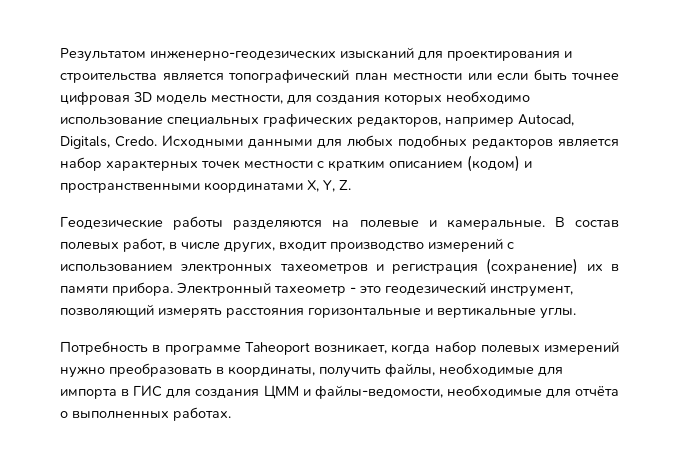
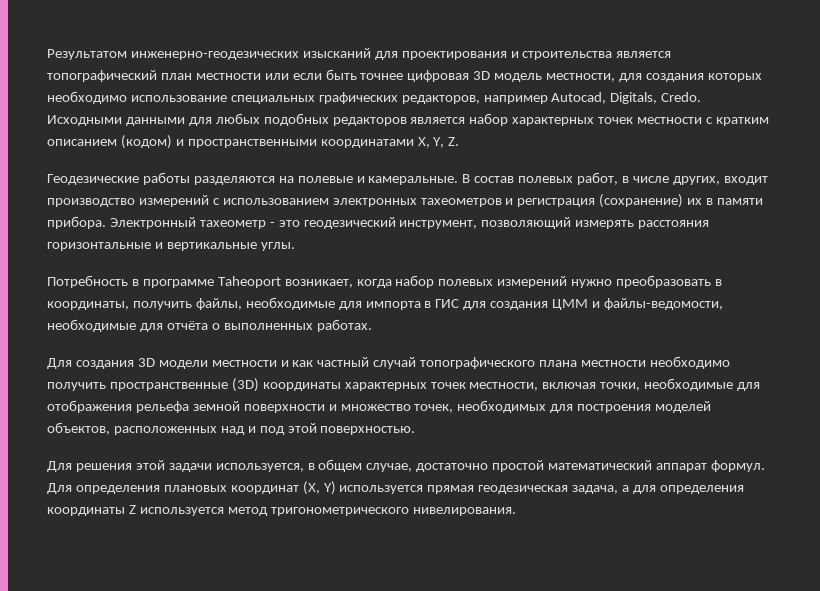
(231, 414) none -> [47,356,730,369] [47,378,761,392] [47,400,712,413] [47,422,416,435] [47,459,765,472] [47,481,744,495] [47,505,516,516] // Для создания 3D модели местности и как частный случай топографического плана местности необходимо получить пространственные (3D) координаты характерных точек местности, включая точки, необходимые для отображения рельефа земной поверхности и множество точек, необходимых для построения моделей объектов, расположенных над и под этой поверхностью. // Для решения этой задачи используется, в общем случае, достаточно простой математический аппарат формул. Для определения плановых координат (X, Y) используется прямая геодезическая задача, а для определения координаты Z используется метод тригонометрического нивелирования.

